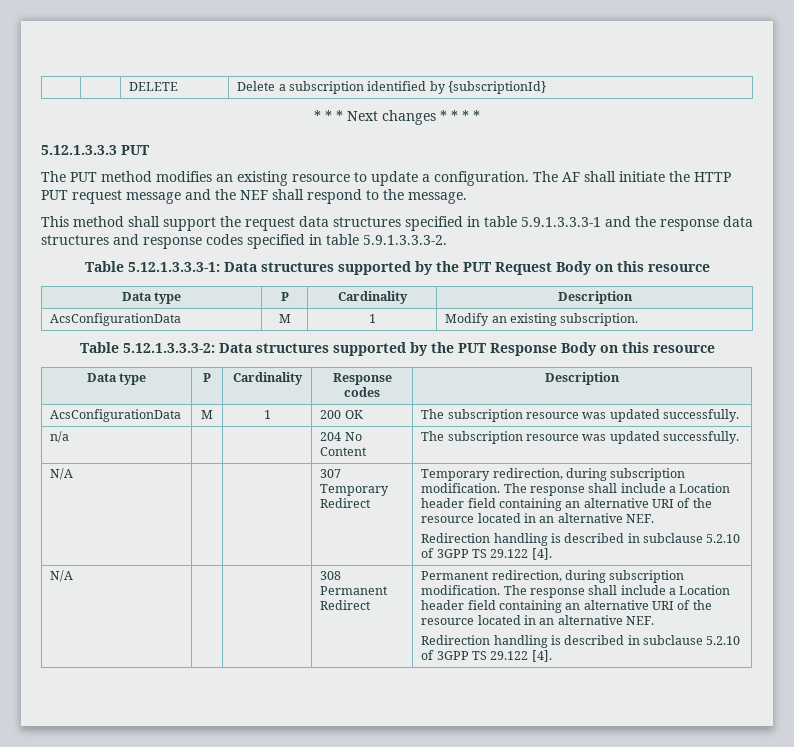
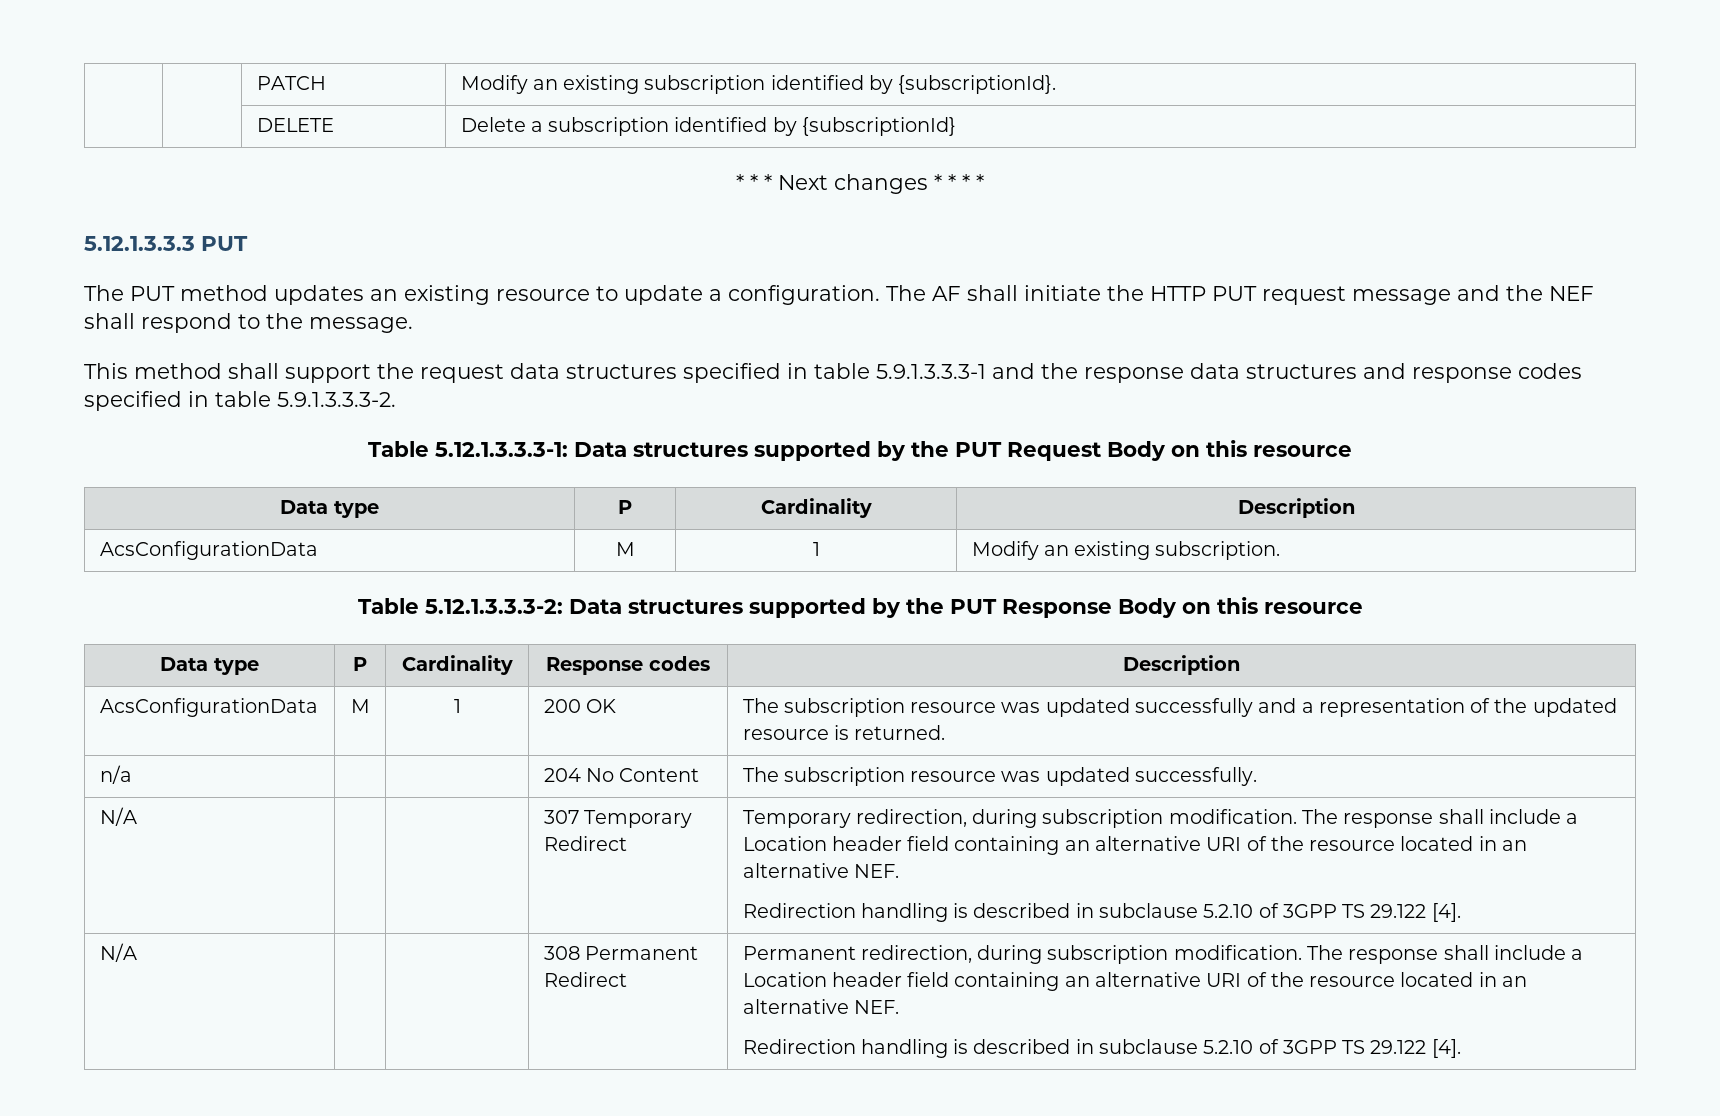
(129, 86) | -> [256,76,326,90] [460,75,1057,94] | | PATCH | Modify an existing subscription identified by {subscriptionId}. // |
[156,171,212,182] modifies -> [274,285,364,305] updates
[663,409,740,422] successfully. -> [1134,698,1617,717] [742,725,946,740] successfully and a representation of the updated resource is returned.

